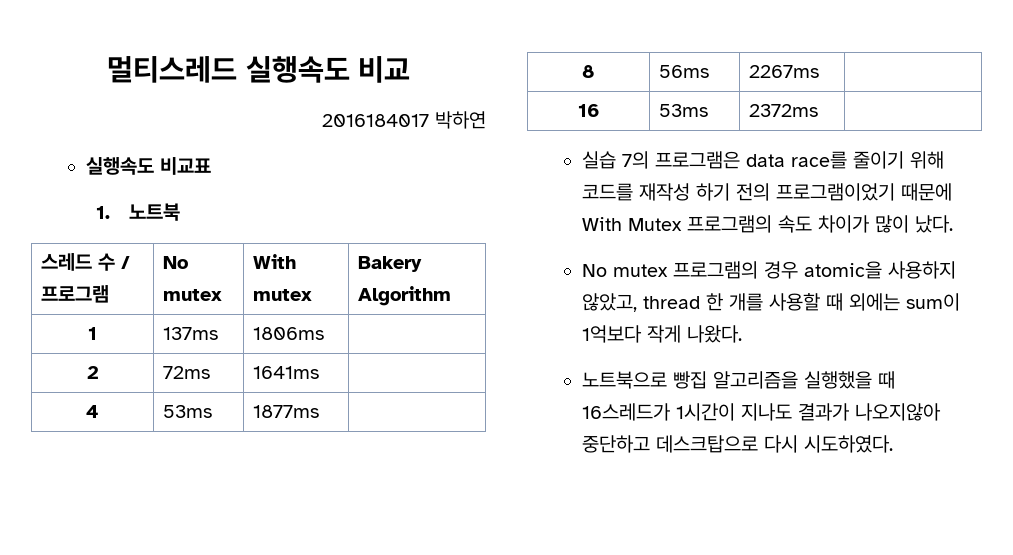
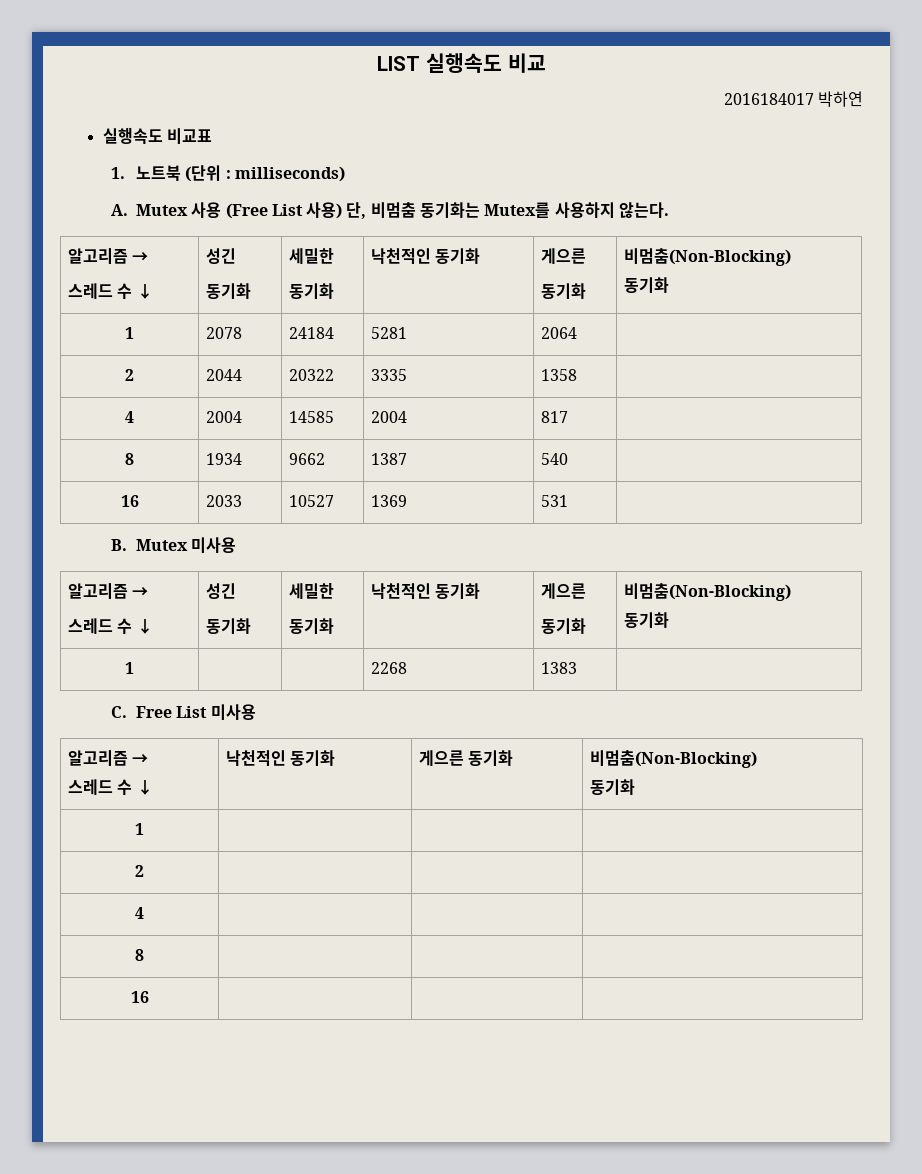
[107,56,238,83] 멀티스레드 -> [377,56,421,71] LIST
[41,253,131,271] [41,285,110,303] [163,256,189,269] [163,289,223,301] [253,254,297,269] [253,289,313,301] [358,256,423,272] [358,286,452,306] [88,327,97,340] [163,327,219,340] [253,327,325,340] [86,366,99,379] [163,366,211,379] [253,366,320,379] [86,405,99,418] [163,405,213,418] [253,405,320,418] [582,65,595,78] [659,65,710,78] [749,65,820,78] [577,104,600,117] [659,104,709,117] [749,104,819,117] [581,151,944,169] [581,183,952,201] [581,215,953,233] [581,261,956,279] [581,293,960,312] [581,325,742,343] [581,371,895,389] [581,403,941,421] [581,435,893,453] // 스레드 수 / 프로그램 | No mutex | With mutex | Bakery Algorithm // 1 | 137ms | 1806ms | // 2 | 72ms | 1641ms | // 4 | 53ms | 1877ms | // 8 | 56ms | 2267ms | // 16 | 53ms | 2372ms | // 실습 7의 프로그램은 data race를 줄이기 위해 코드를 재작성 하기 전의 프로그램이었기 때문에 With Mutex 프로그램의 속도 차이가 많이 났다. // No mutex 프로그램의 경우 atomic을 사용하지 않았고, thread 한 개를 사용할 때 외에는 sum이 1억보다 작게 나왔다. // 노트북으로 빵집 알고리즘을 실행했을 때 16스레드가 1시간이 지나도 결과가 나오지않아 중단하고 데스크탑으로 다시 시도하였다. -> [185,165,345,182] [110,202,670,219] [67,248,149,264] [67,283,153,299] [205,248,236,264] [205,283,251,299] [288,248,334,264] [288,283,334,299] [370,248,481,264] [540,248,586,264] [540,283,586,299] [623,248,791,266] [623,277,669,293] [125,327,134,339] [205,327,242,339] [288,327,334,339] [370,327,407,339] [540,327,577,339] [125,369,134,381] [205,369,242,381] [288,369,334,381] [370,369,407,381] [540,369,577,381] [125,411,134,423] [205,411,242,423] [288,411,334,423] [370,411,407,423] [540,411,568,423] [125,453,134,465] [205,453,242,465] [288,453,325,465] [370,453,407,465] [540,453,568,465] [120,495,139,507] [205,495,242,507] [288,495,334,507] [370,495,407,507] [540,495,568,507] [110,537,237,553] [67,583,149,599] [67,618,153,634] [205,583,236,599] [205,618,251,634] [288,583,334,599] [288,618,334,634] [370,583,481,599] [540,583,586,599] [540,618,586,634] [623,583,791,601] [623,612,669,628] [125,662,134,674] [370,662,407,674] [540,662,577,674] [110,704,256,720] [67,750,149,766] [67,779,153,795] [225,750,336,766] [418,750,514,766] [589,750,757,768] [589,779,635,795] [135,823,144,835] [135,865,144,877] [135,907,144,919] [135,949,144,961] [130,991,149,1003] (단위 : milliseconds) // A. Mutex 사용 (Free List 사용) 단, 비멈춤 동기화는 Mutex를 사용하지 않는다. // 알고리즘 → // 스레드 수 ↓ | 성긴 // 동기화 | 세밀한 // 동기화 | 낙천적인 동기화 | 게으른 // 동기화 | 비멈춤(Non-Blocking) // 동기화 // 1 | 2078 | 24184 | 5281 | 2064 | // 2 | 2044 | 20322 | 3335 | 1358 | // 4 | 2004 | 14585 | 2004 | 817 | // 8 | 1934 | 9662 | 1387 | 540 | // 16 | 2033 | 10527 | 1369 | 531 | // B. Mutex 미사용 // 알고리즘 → // 스레드 수 ↓ | 성긴 // 동기화 | 세밀한 // 동기화 | 낙천적인 동기화 | 게으른 // 동기화 | 비멈춤(Non-Blocking) // 동기화 // 1 | | | 2268 | 1383 | // C. Free List 미사용 // 알고리즘 → // 스레드 수 ↓ | 낙천적인 동기화 | 게으른 동기화 | 비멈춤(Non-Blocking) // 동기화 // 1 | | | // 2 | | | // 4 | | | // 8 | | | // 16 | | |

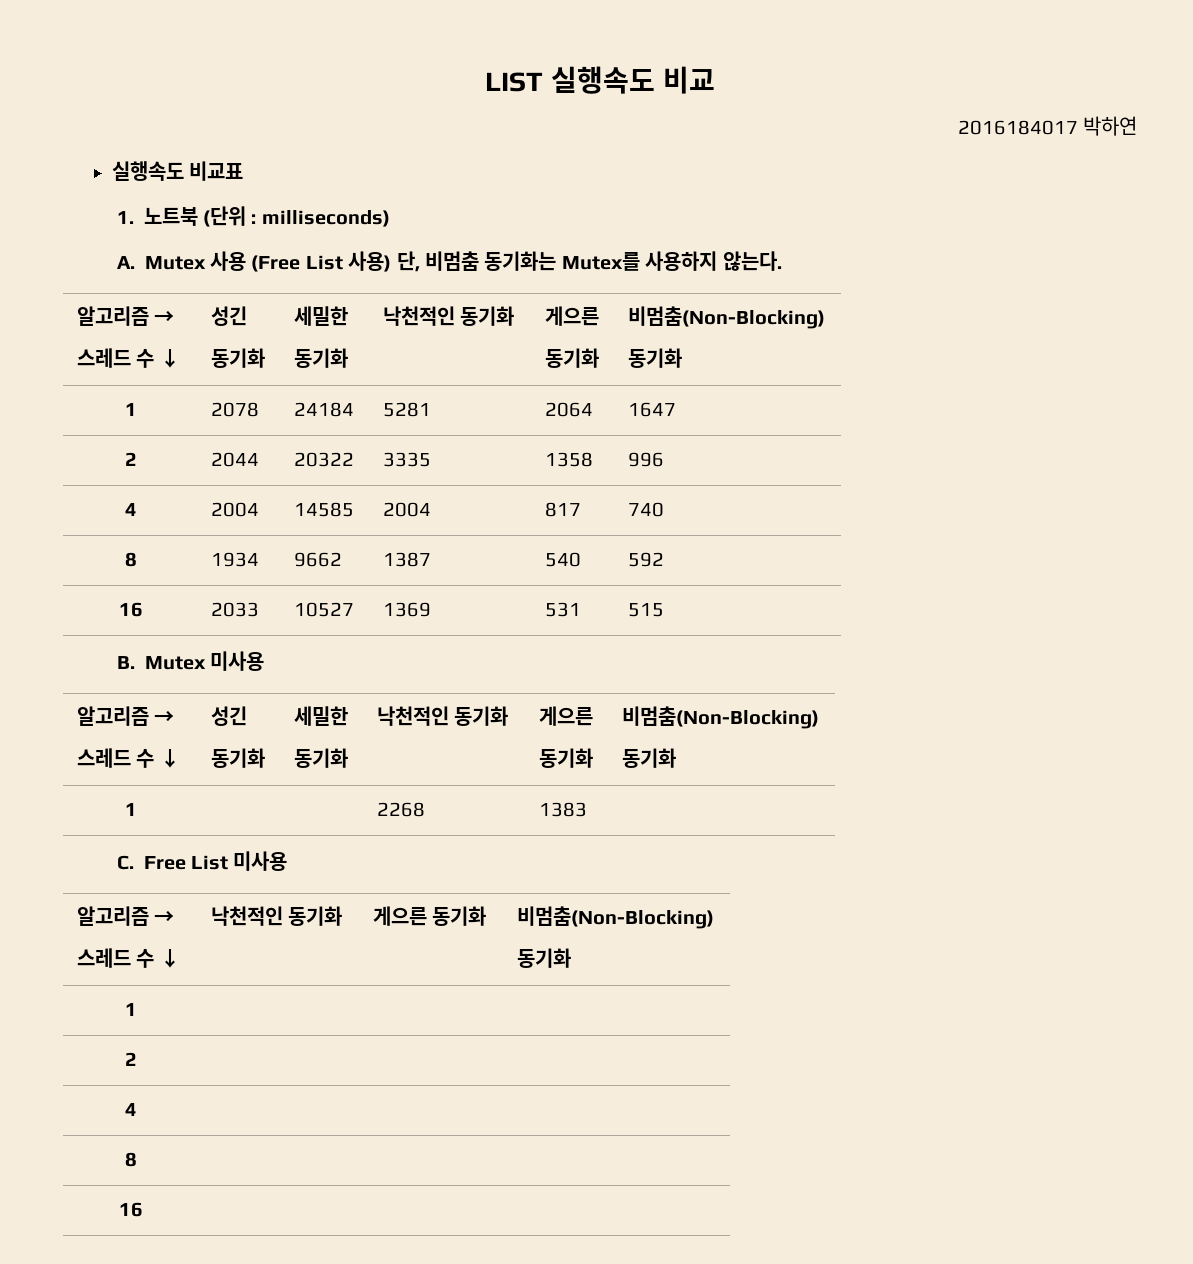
(577, 333) none -> [627,402,676,417] 1647
(577, 375) none -> [627,452,664,467] 996
(568, 417) none -> [627,502,664,517] 740
(568, 459) none -> [627,552,664,567] 592
(568, 501) none -> [627,603,664,617] 515

